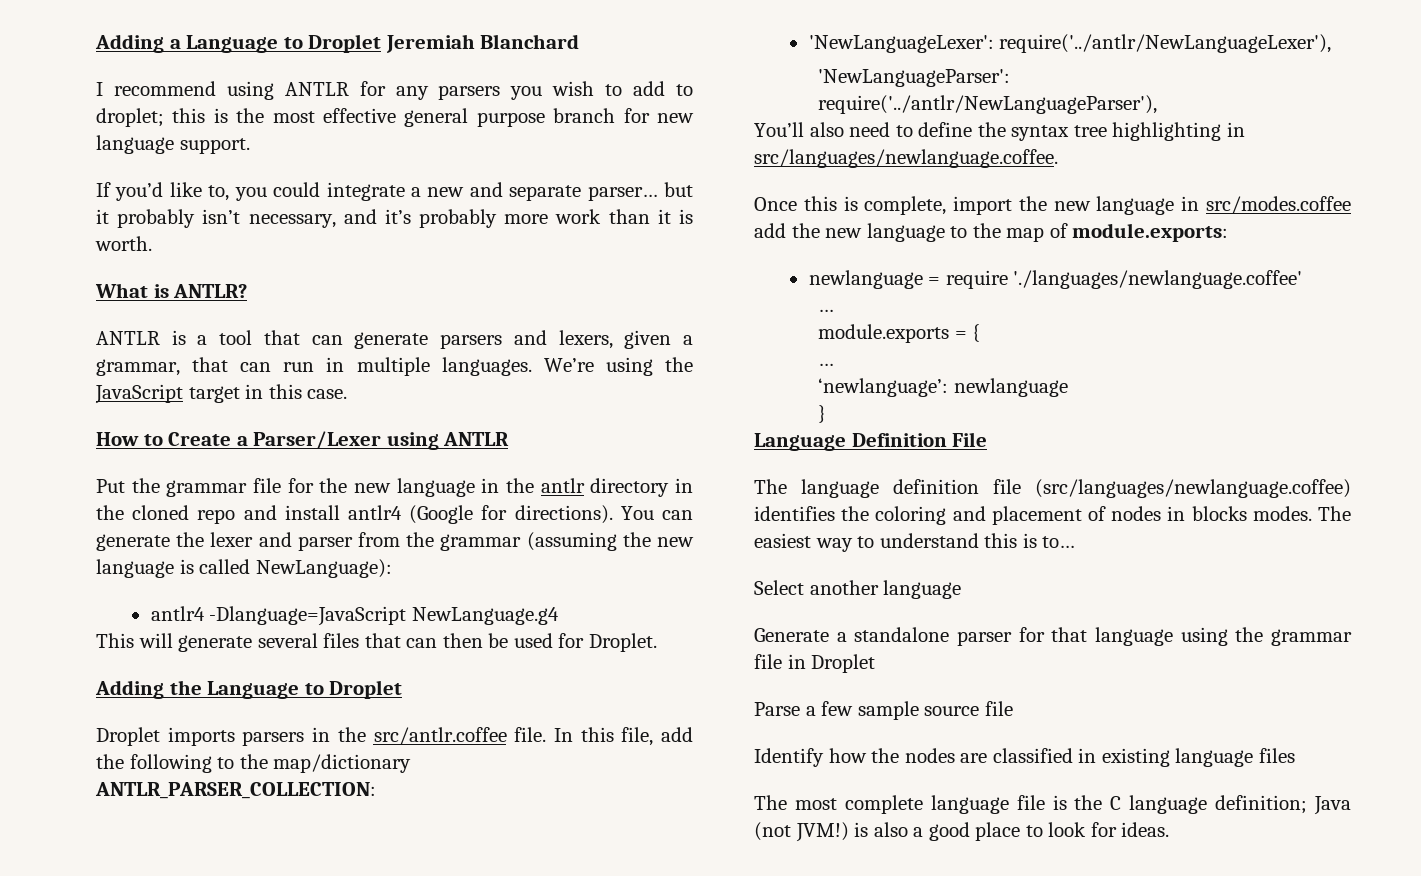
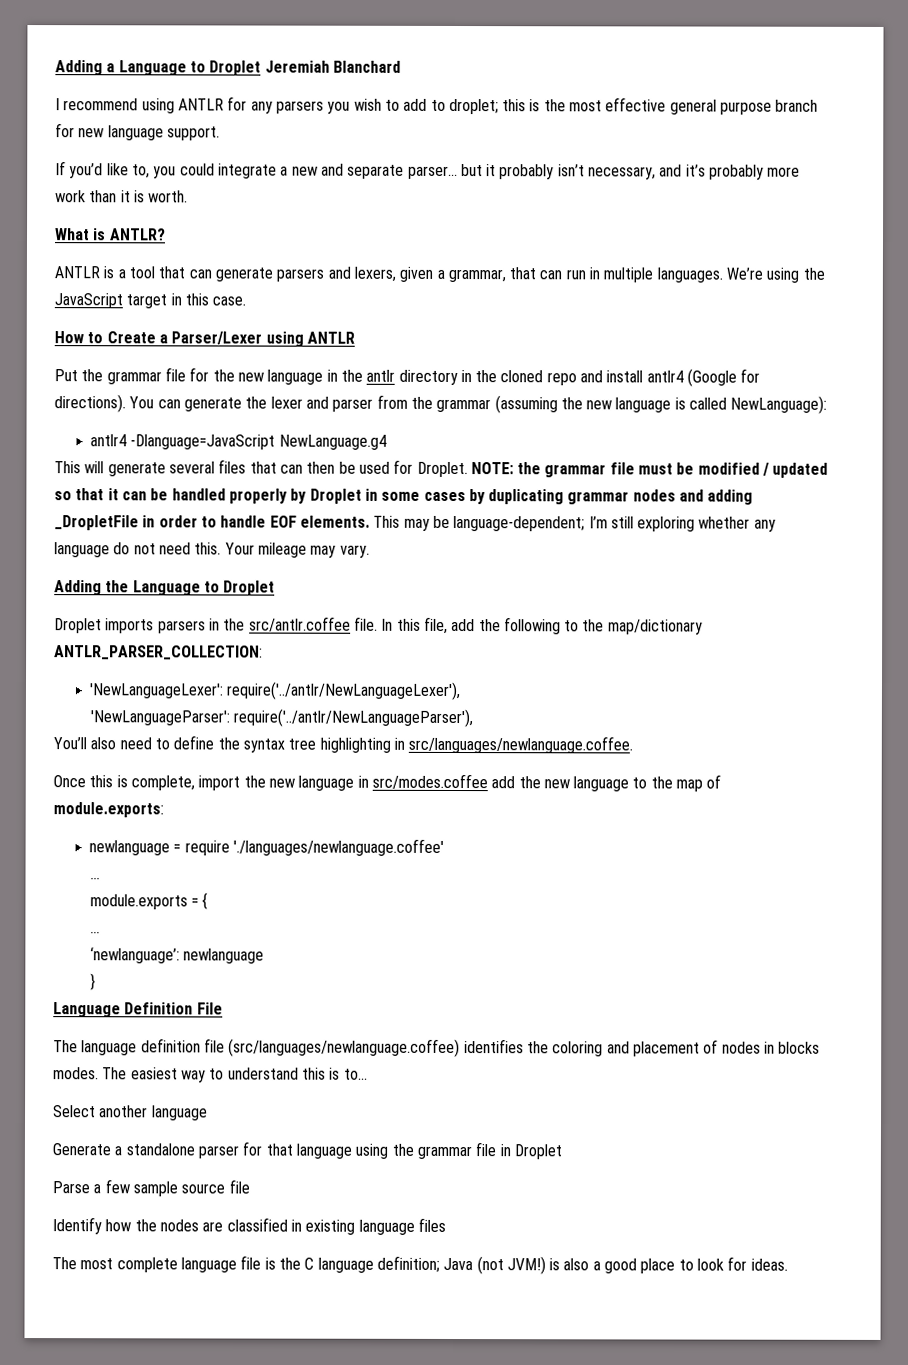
(657, 642) none -> [470,462,829,478] [54,488,754,505] [54,515,776,532] [54,542,370,558] NOTE: the grammar file must be modified / updated so that it can be handled properly by Droplet in some cases by duplicating grammar nodes and adding _DropletFile in order to handle EOF elements. This may be language-dependent; I’m still exploring whether any language do not need this. Your mileage may vary.

